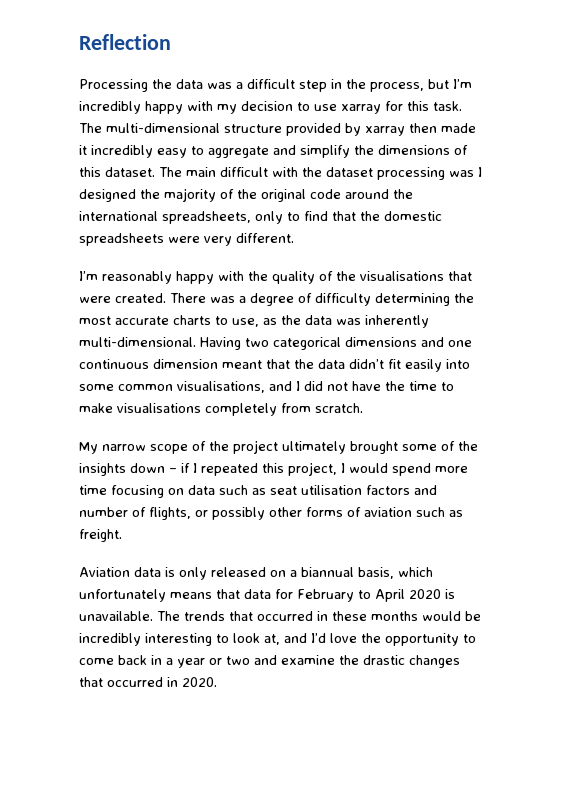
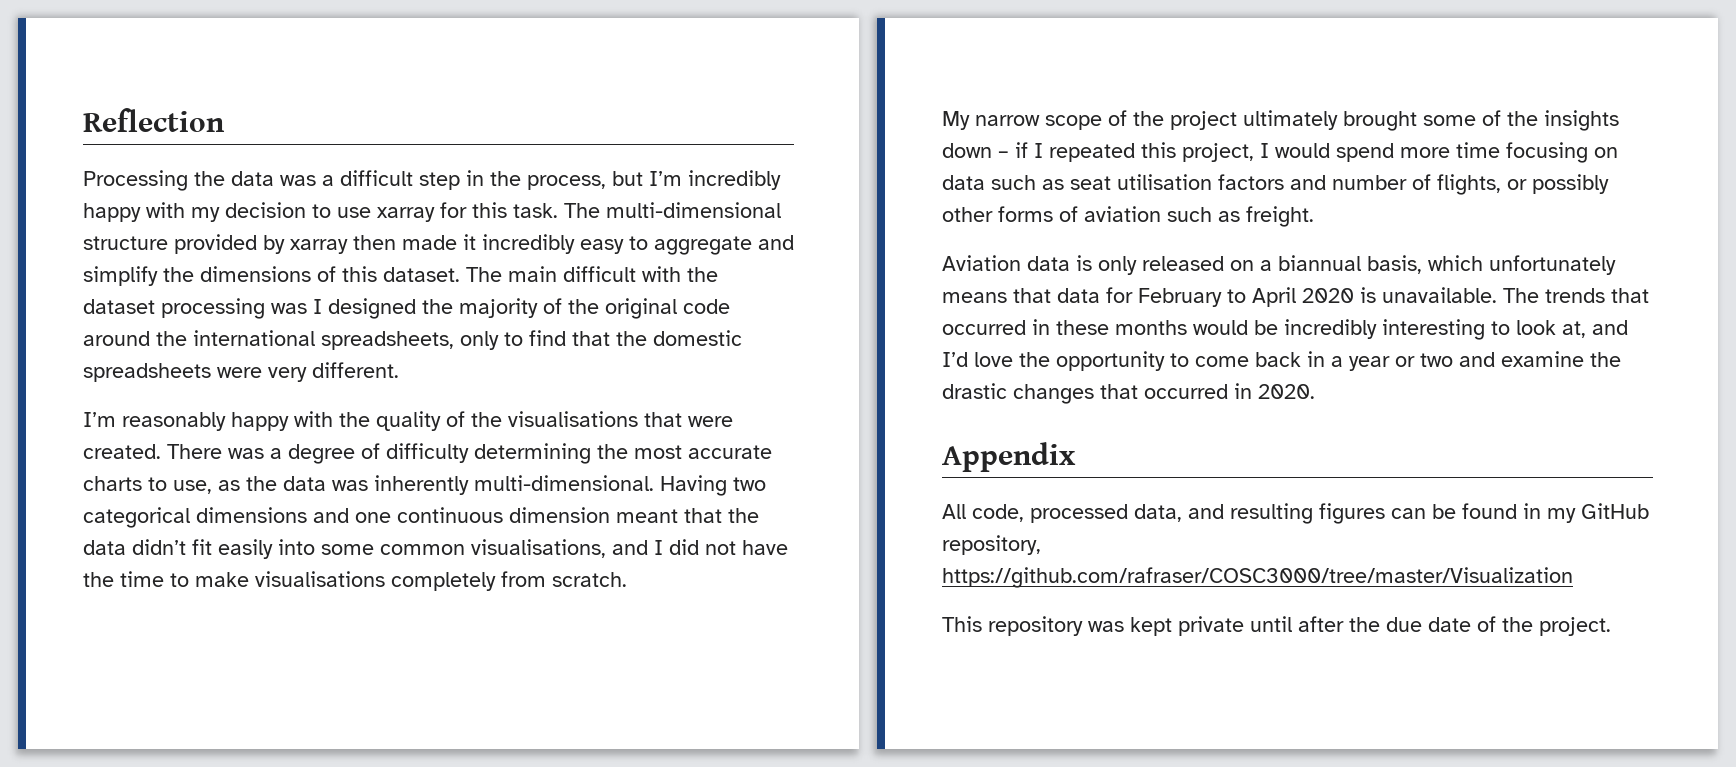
(217, 682) none -> [942,442,1076,472] [942,503,1649,524] [942,535,1041,555] [942,567,1573,588] [942,616,1611,636] // Appendix // All code, processed data, and resulting figures can be found in my GitHub repository, https://github.com/rafraser/COSC3000/tree/master/Visualization // This repository was kept private until after the due date of the project.

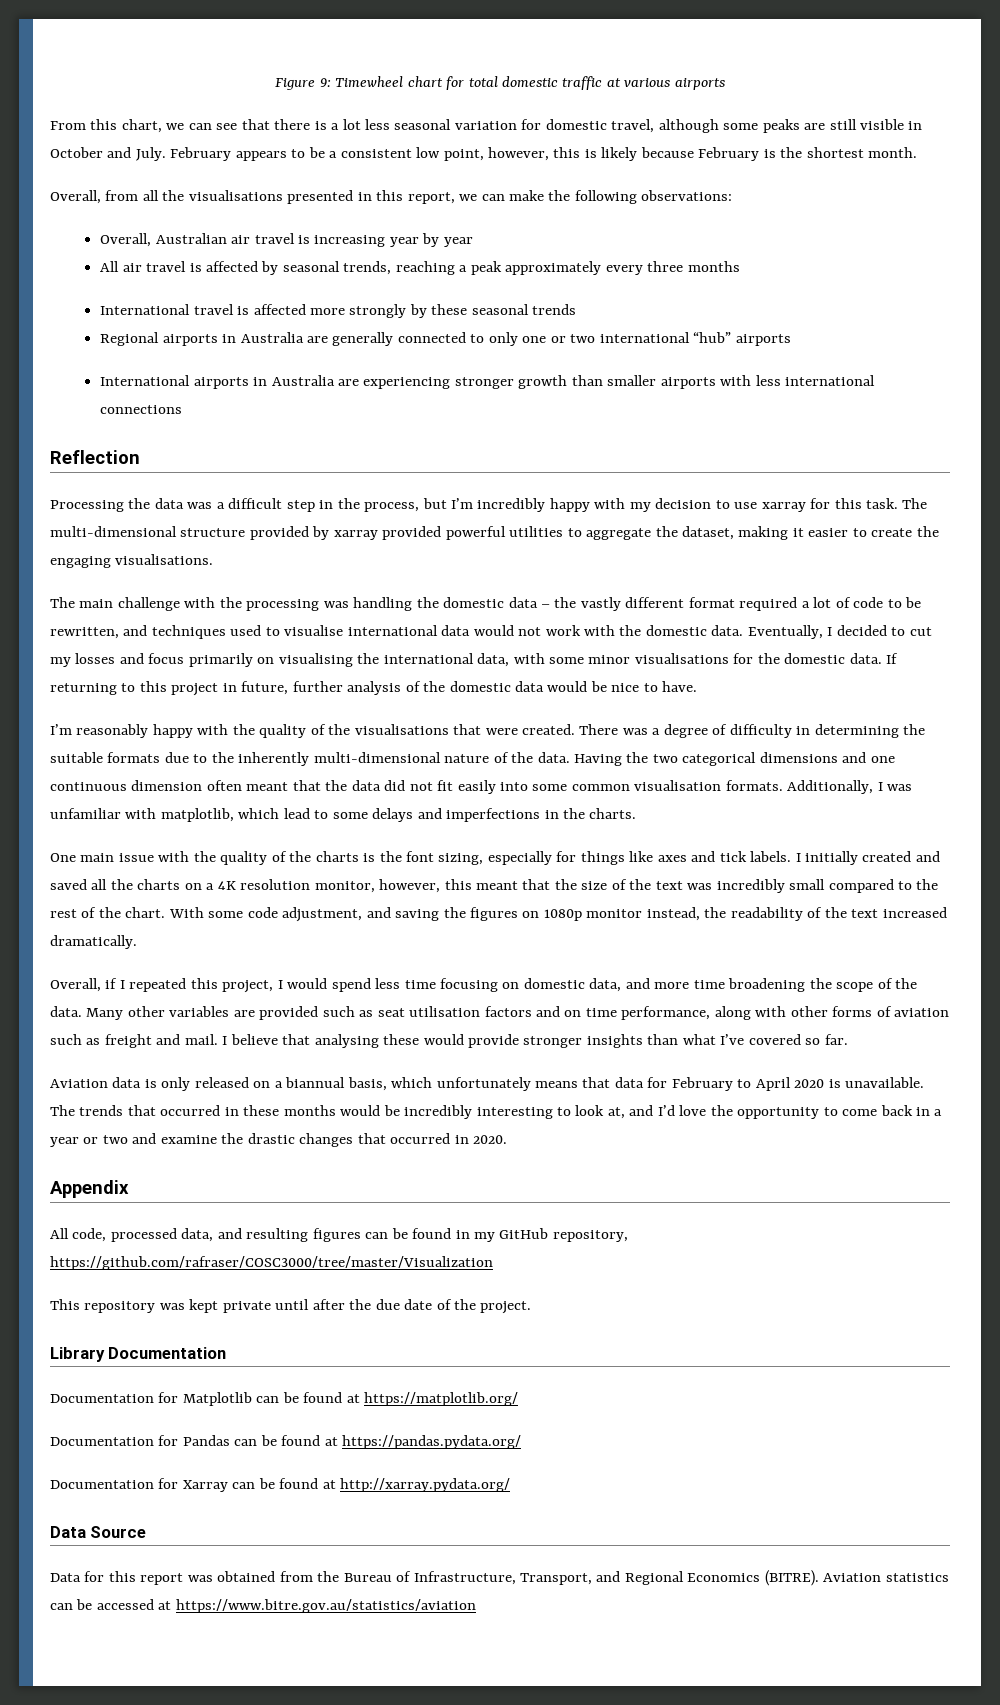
(83, 120) none -> [275,76,725,90] [50,119,923,133] [50,147,918,161] [50,190,733,204] [100,233,473,247] [100,261,740,275] [100,304,577,318] [100,332,791,346] [100,375,876,389] [100,405,183,414] Figure 9: Timewheel chart for total domestic traffic at various airports // From this chart, we can see that there is a lot less seasonal variation for domestic travel, although some peaks are still visible in October and July. February appears to be a consistent low point, however, this is likely because February is the shortest month. // Overall, from all the visualisations presented in this report, we can make the following observations: // Overall, Australian air travel is increasing year by year // All air travel is affected by seasonal trends, reaching a peak approximately every three months // International travel is affected more strongly by these seasonal trends // Regional airports in Australia are generally connected to only one or two international “hub” airports // International airports in Australia are experiencing stronger growth than smaller airports with less international connections //
[353,234,794,255] [83,266,460,286] then made it incredibly easy to aggregate and simplify the dimensions of this dataset. -> [382,526,939,540] [50,554,214,568] provided powerful utilities to aggregate the dataset, making it easier to create the engaging visualisations. //
[563,266,718,282] [83,299,155,314] difficult with the dataset -> [117,597,242,611] challenge with the
[313,298,730,319] [83,330,742,350] [83,362,399,382] I designed the majority of the original code around the international spreadsheets, only to find that the domestic spreadsheets were very different. -> [353,597,922,611] [50,625,932,639] [50,653,899,667] [50,681,698,696] handling the domestic data – the vastly different format required a lot of code to be rewritten, and techniques used to visualise international data would not work with the domestic data. Eventually, I decided to cut my losses and focus primarily on visualising the international data, with some minor visualisations for the domestic data. If returning to this project in future, further analysis of the domestic data would be nice to have.
(469, 453) none -> [796,726,811,735] in
[634,445,772,459] [83,475,727,496] most accurate charts to use, as the data was inherently multi-dimensional. Having -> [50,752,649,766] suitable formats due to the inherently multi-dimensional nature of the data. Having the
(610, 515) none -> [206,780,242,791] often
[132,539,186,555] didn’t -> [384,780,433,791] did not
[471,539,788,558] [83,571,627,591] [942,110,1619,131] [942,143,1009,158] visualisations, and I did not have the time to make visualisations completely from scratch. // My narrow scope of the project ultimately brought some of the insights down – -> [634,780,913,794] [50,808,637,822] [50,851,940,865] [50,879,939,893] [50,907,947,922] [50,935,137,949] [50,978,101,992] visualisation formats. Additionally, I was unfamiliar with matplotlib, which lead to some delays and imperfections in the charts. // One main issue with the quality of the charts is the font sizing, especially for things like axes and tick labels. I initially created and saved all the charts on a 4K resolution monitor, however, this meant that the size of the text was incredibly small compared to the rest of the chart. With some code adjustment, and saving the figures on 1080p monitor instead, the readability of the text increased dramatically. // Overall,
[1400,147,1450,158] more -> [375,978,401,989] less
[942,175,985,190] data -> [523,978,918,992] [50,1006,319,1020] domestic data, and more time broadening the scope of the data. Many other variables are provided
[1332,174,1609,195] number of flights, or possibly -> [564,1006,787,1020] on time performance, along with
[1246,206,1314,227] freight. -> [104,1034,848,1048] freight and mail. I believe that analysing these would provide stronger insights than what I’ve covered so far.
(1611, 626) none -> [50,1347,227,1362] [50,1392,519,1406] [50,1435,522,1449] [50,1478,511,1492] [50,1526,147,1538] [50,1570,949,1586] [50,1599,476,1613] // Library Documentation // Documentation for Matplotlib can be found at https://matplotlib.org/ // Documentation for Pandas can be found at https://pandas.pydata.org/ // Documentation for Xarray can be found at http://xarray.pydata.org/ // Data Source // Data for this report was obtained from the Bureau of Infrastructure, Transport, and Regional Economics (BITRE). Aviation statistics can be accessed at https://www.bitre.gov.au/statistics/aviation

